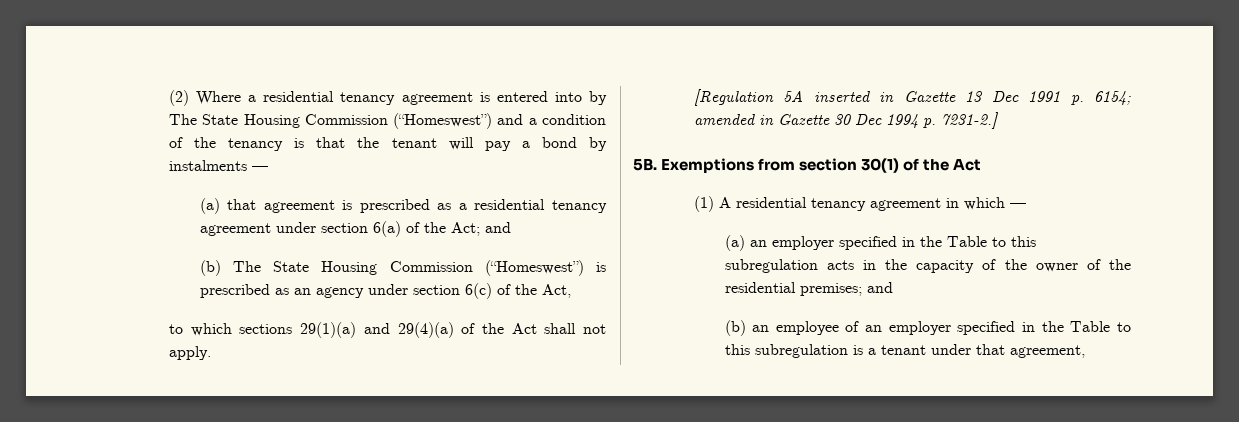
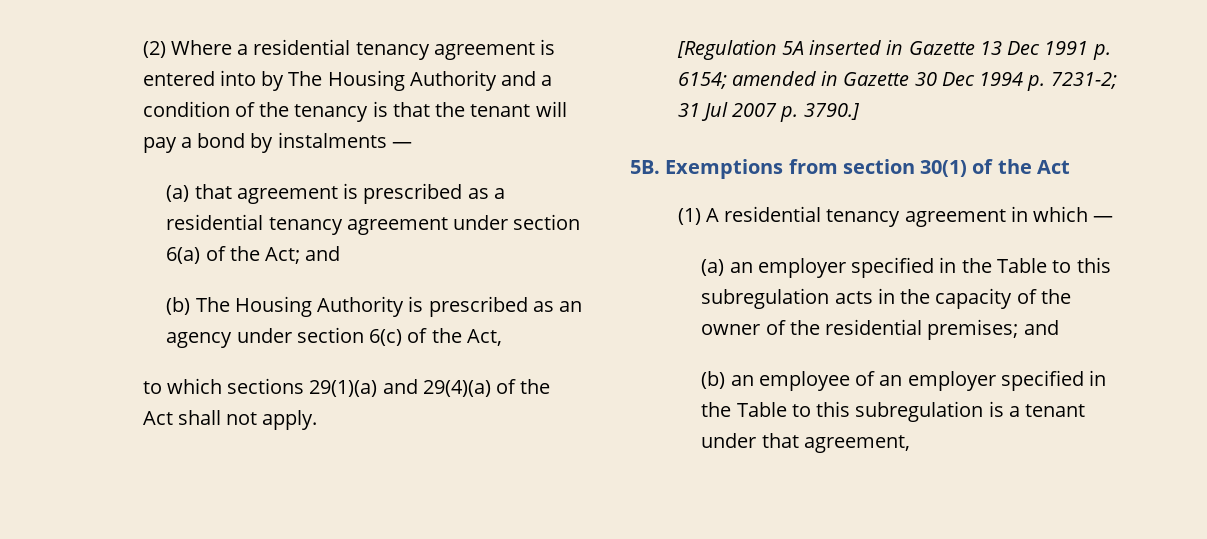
[202,113,493,129] State Housing Commission (“Homeswest”) -> [327,70,497,91] Housing Authority
[273,260,584,276] State Housing Commission (“Homeswest”) -> [234,296,405,317] Housing Authority
[941,112,999,129] 7231-2.] -> [1050,72,1117,89] [677,102,860,122] 7231-2; 31 Jul 2007 p. 3790.]

